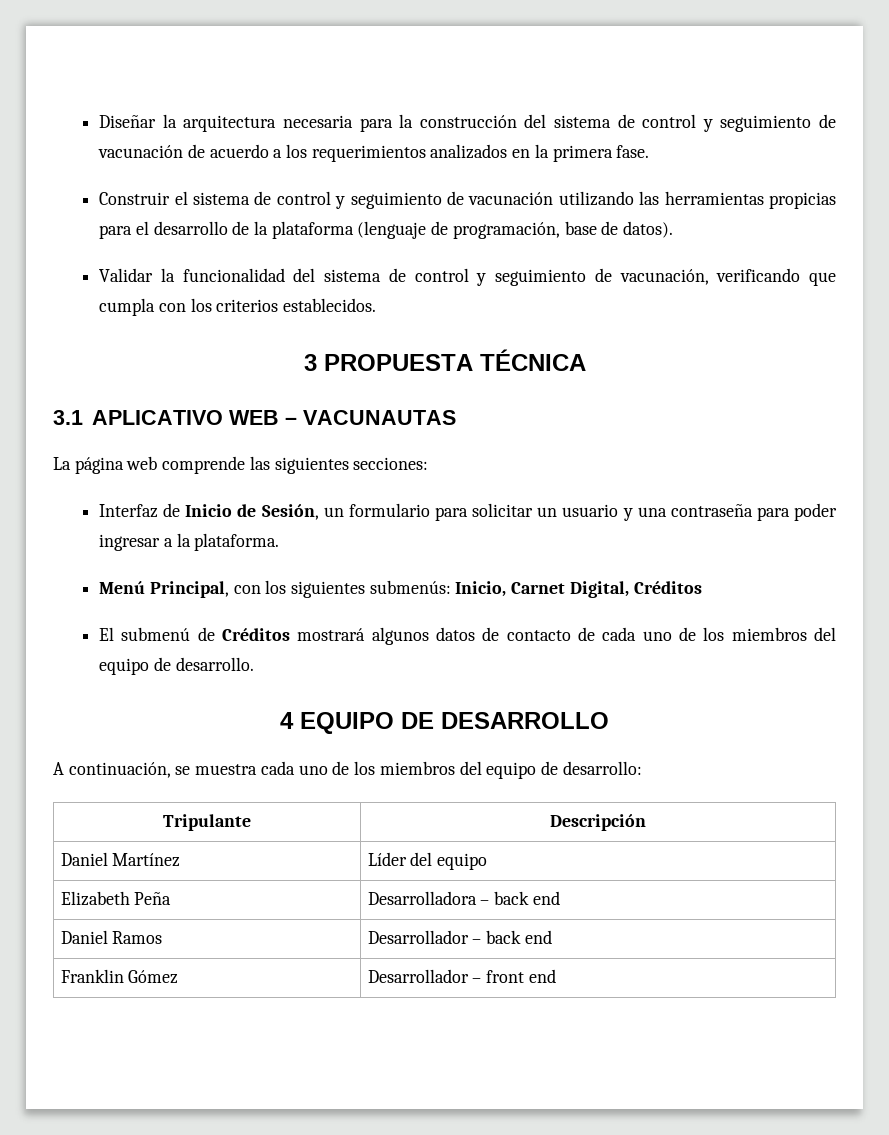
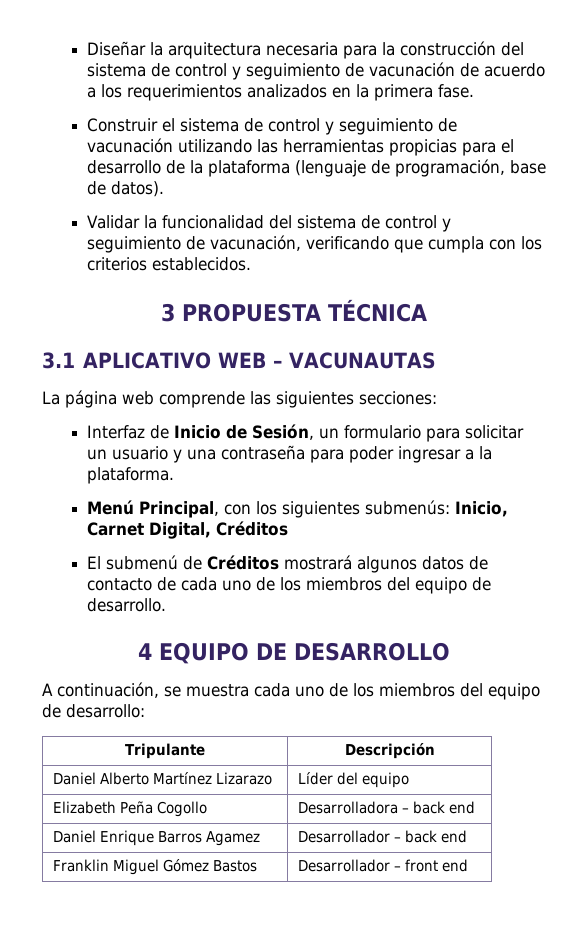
(108, 859) none -> [99,772,149,785] Alberto
(181, 860) none -> [216,772,273,785] Lizarazo
(172, 898) none -> [157,801,208,817] Cogollo
[112,931,163,944] Ramos -> [99,830,261,846] Enrique Barros Agamez
(124, 976) none -> [112,859,159,875] Miguel
(179, 977) none -> [213,860,258,872] Bastos

